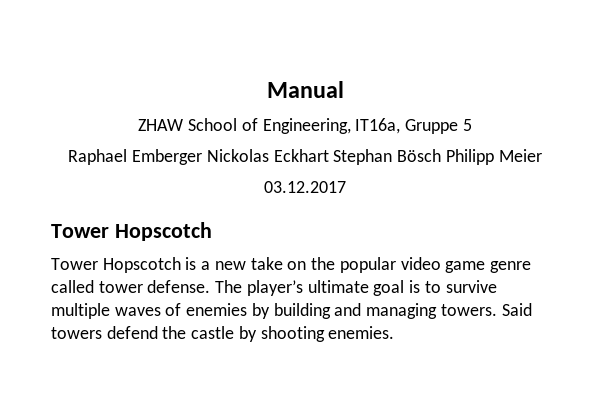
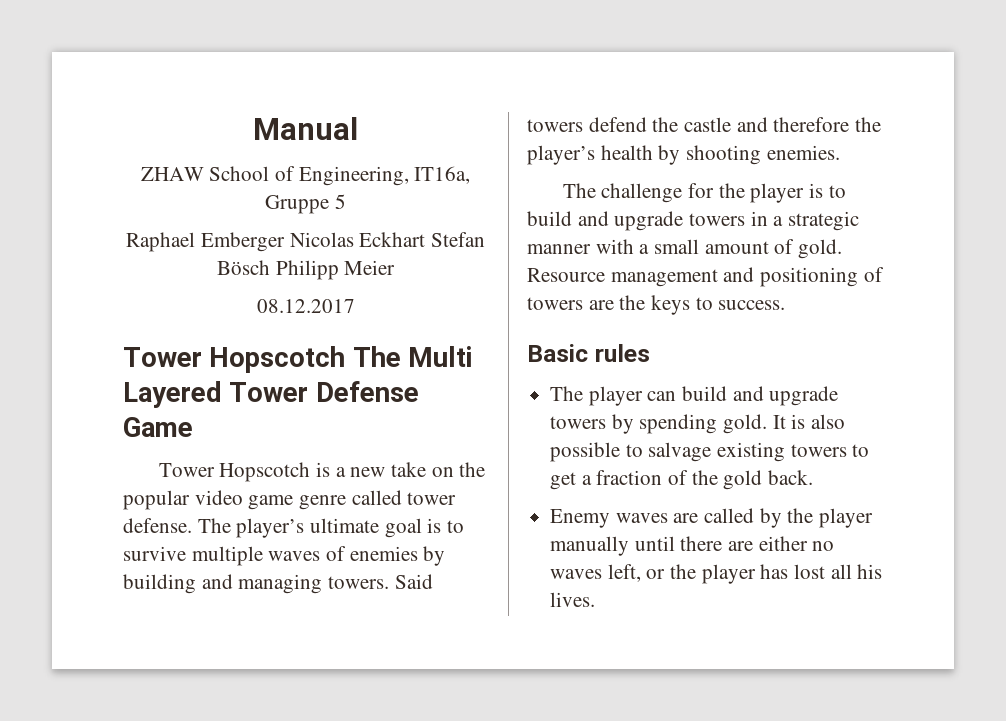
[206,149,393,165] Nickolas Eckhart Stephan -> [289,232,485,247] Nicolas Eckhart Stefan
[264,181,346,193] [51,222,212,241] 03.12.2017 // Tower Hopscotch -> [256,299,355,313] [123,346,473,373] [123,381,419,408] [123,417,193,437] 08.12.2017 // Tower Hopscotch The Multi Layered Tower Defense Game
[238,326,395,342] by shooting enemies. -> [736,117,882,132] [527,145,840,165] [562,183,846,203] [527,211,860,231] [527,239,843,259] [527,267,884,287] [527,295,786,315] [527,344,650,362] [550,386,839,406] [550,414,846,434] [550,442,870,462] [550,470,814,490] [550,508,874,528] [550,536,835,556] [550,564,883,584] [550,592,596,607] and therefore the player’s health by shooting enemies. // The challenge for the player is to build and upgrade towers in a strategic manner with a small amount of gold. Resource management and positioning of towers are the keys to success. // Basic rules // The player can build and upgrade towers by spending gold. It is also possible to salvage existing towers to get a fraction of the gold back. // Enemy waves are called by the player manually until there are either no waves left, or the player has lost all his lives.

